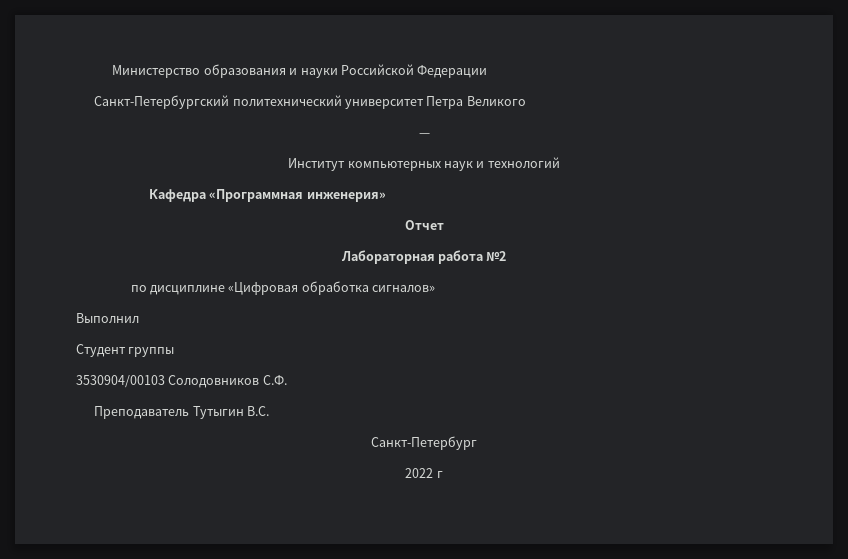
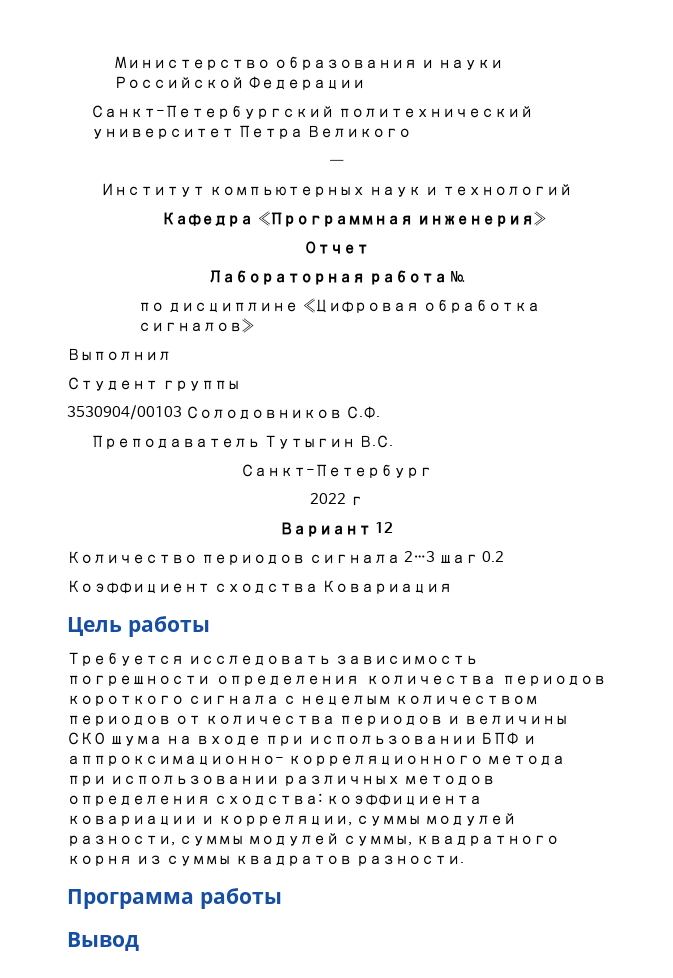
[486,251,507,261] №2 -> [450,270,465,282] №
(443, 474) none -> [280,522,393,537] [67,551,504,565] [67,580,452,594] [67,616,210,637] [67,652,478,666] [67,675,606,686] [67,695,538,706] [67,715,568,726] [67,732,537,746] [67,755,565,766] [67,775,495,786] [67,793,482,806] [67,813,516,826] [67,833,559,846] [67,855,464,866] [67,888,282,909] [67,932,139,951] // Вариант 12 // Количество периодов сигнала 2…3 шаг 0.2 // Коэффициент сходства Ковариация // Цель работы // Требуется исследовать зависимость погрешности определения количества периодов короткого сигнала с нецелым количеством периодов от количества периодов и величины СКО шума на входе при использовании БПФ и аппроксимационно- корреляционного метода при использовании различных методов определения сходства: коэффициента ковариации и корреляции, суммы модулей разности, суммы модулей суммы, квадратного корня из суммы квадратов разности. // Программа работы // Вывод

